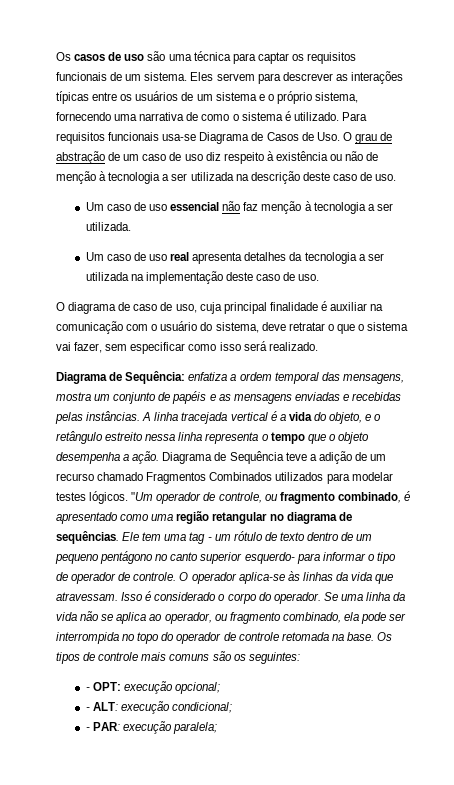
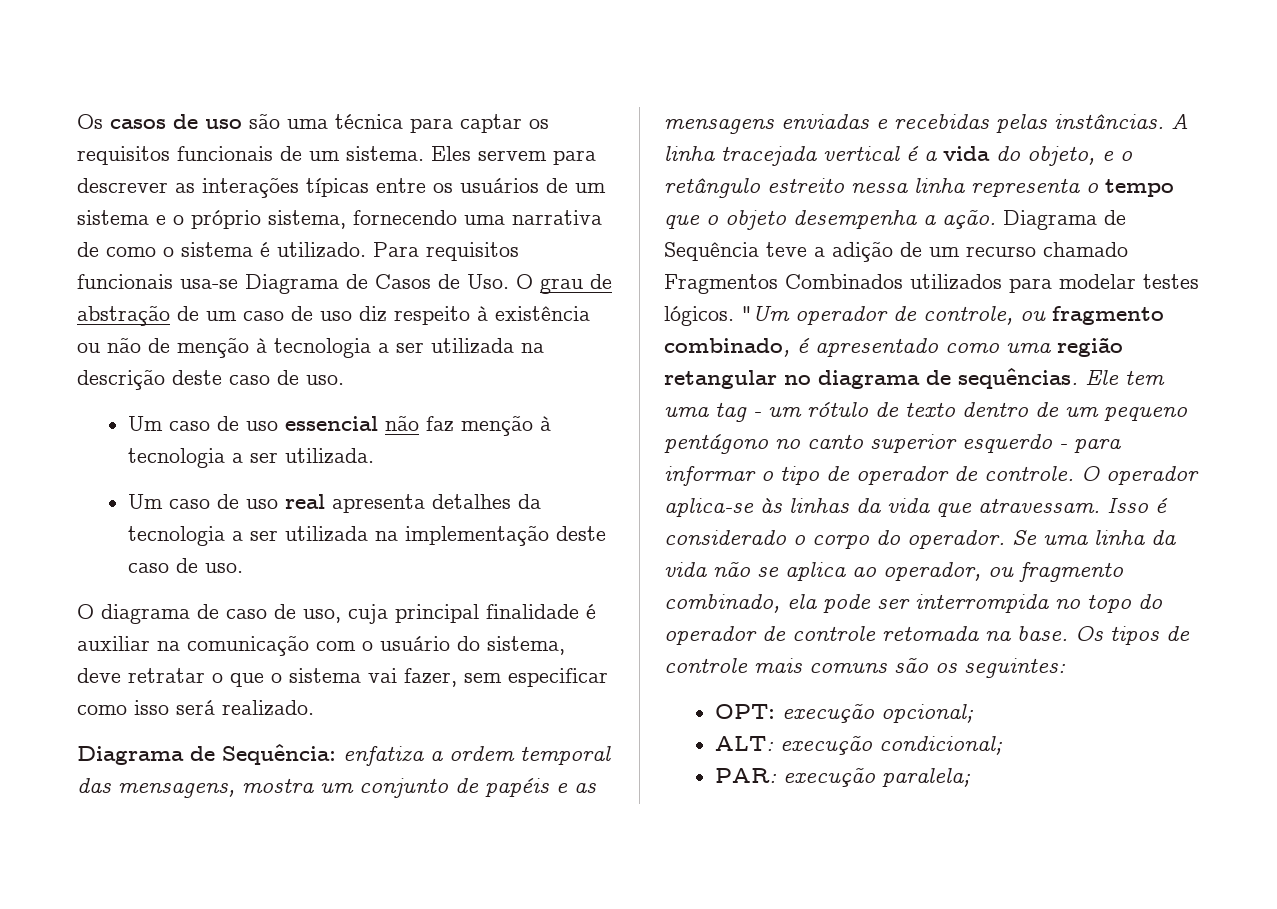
[244,552,295,564] esquerdo- -> [962,434,1067,453] esquerdo -
[85,687,90,691] - -> (1066, 668) none
[85,707,90,711] - -> (975, 713) none
[85,727,90,731] - -> (1004, 745) none

